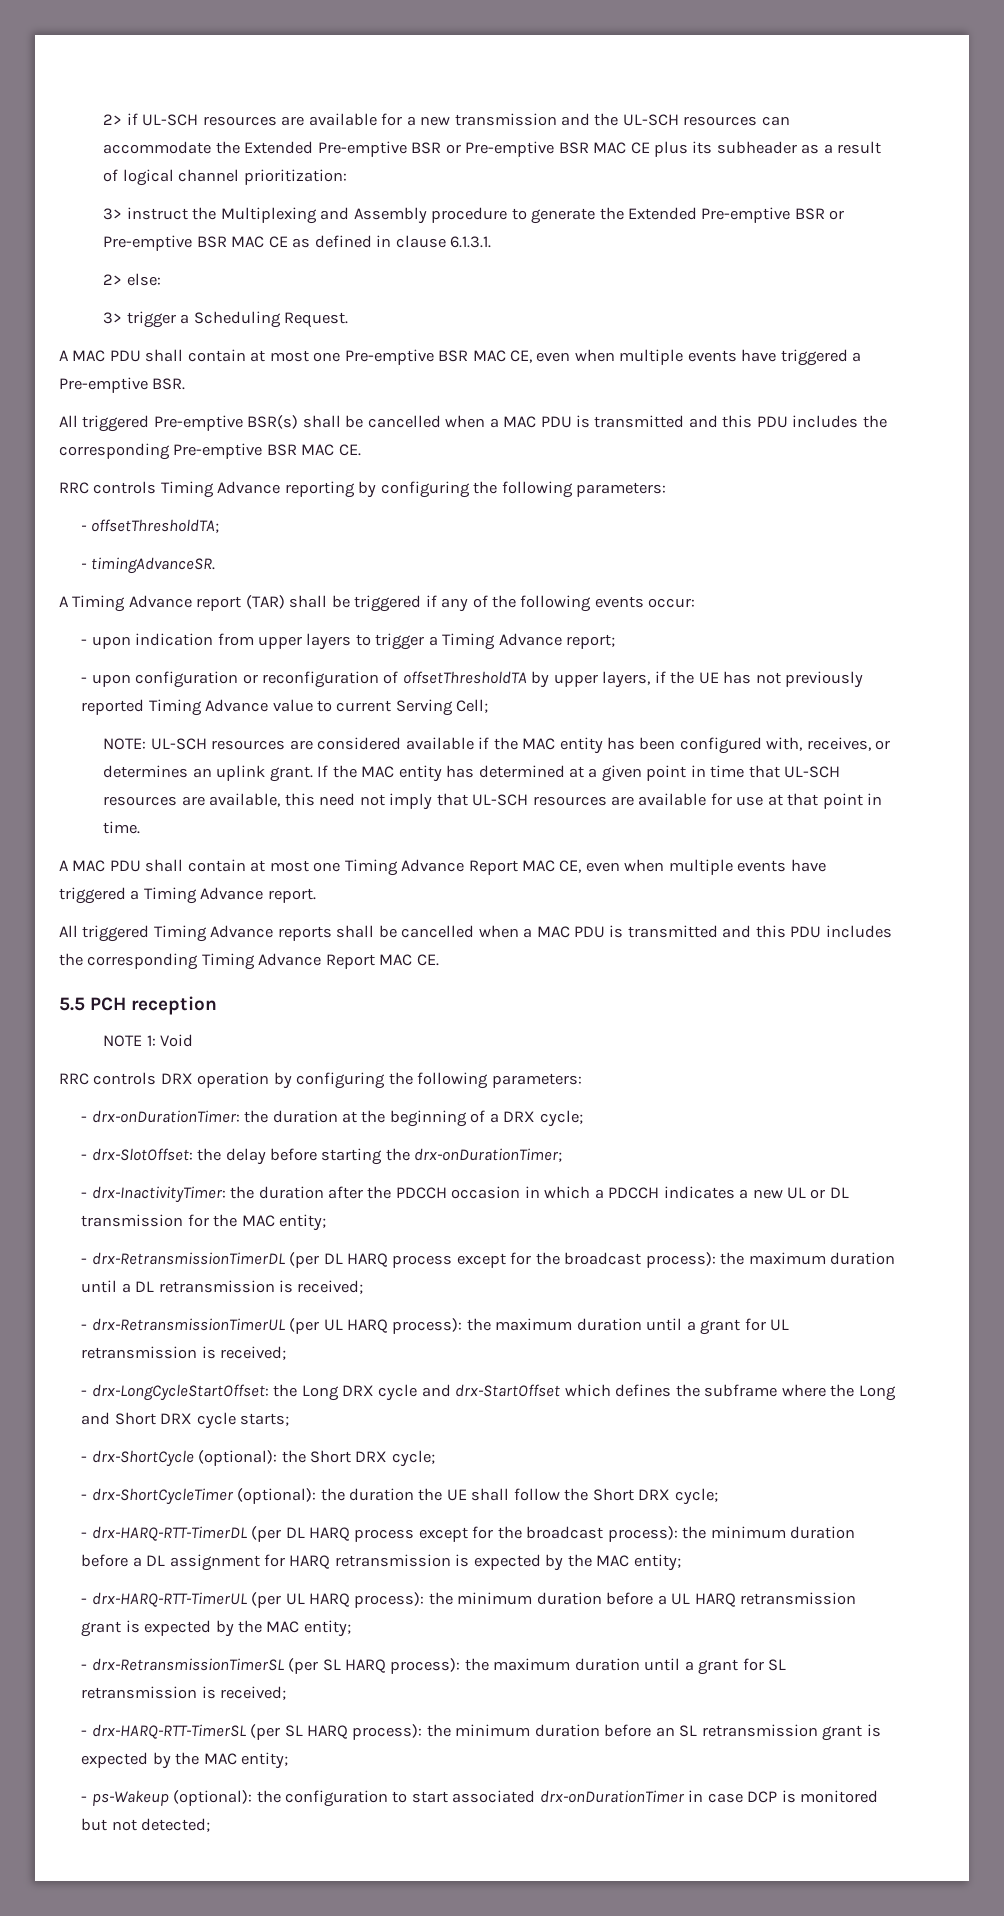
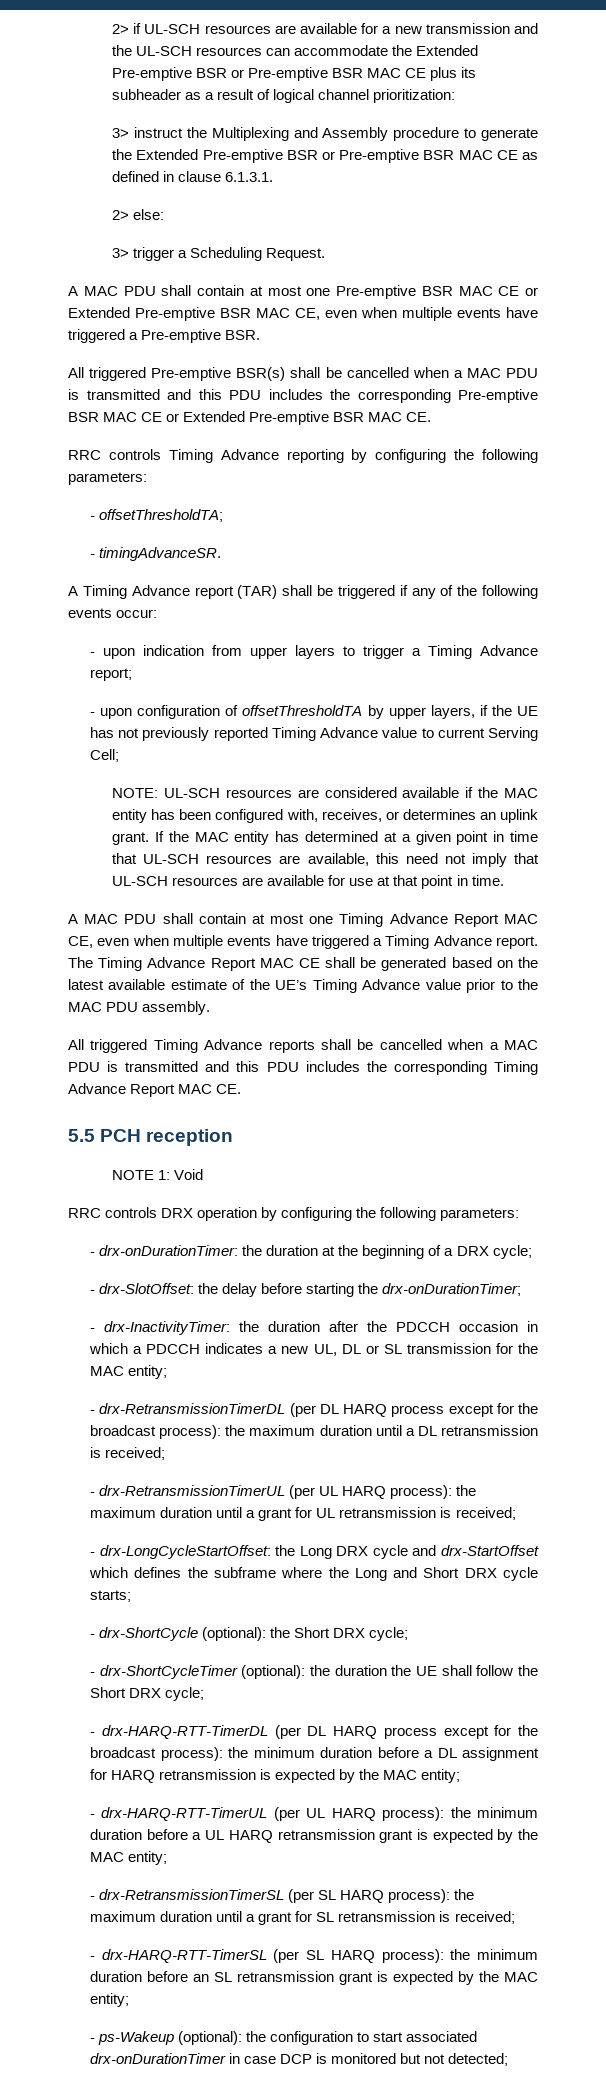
(506, 356) none -> [498,286,538,296] [68,307,290,321] CE or Extended Pre-emptive BSR MAC
(335, 450) none -> [141,411,403,425] CE or Extended Pre-emptive BSR MAC
[242,671,380,688] or reconfiguration -> (221, 712) none
(316, 895) none -> [68,957,538,971] [68,979,538,993] [68,1001,211,1015] The Timing Advance Report MAC CE shall be generated based on the latest available estimate of the UE’s Timing Advance value prior to the MAC PDU assembly.
[787,1187,849,1199] UL or DL -> [313,1344,402,1356] UL, DL or SL

